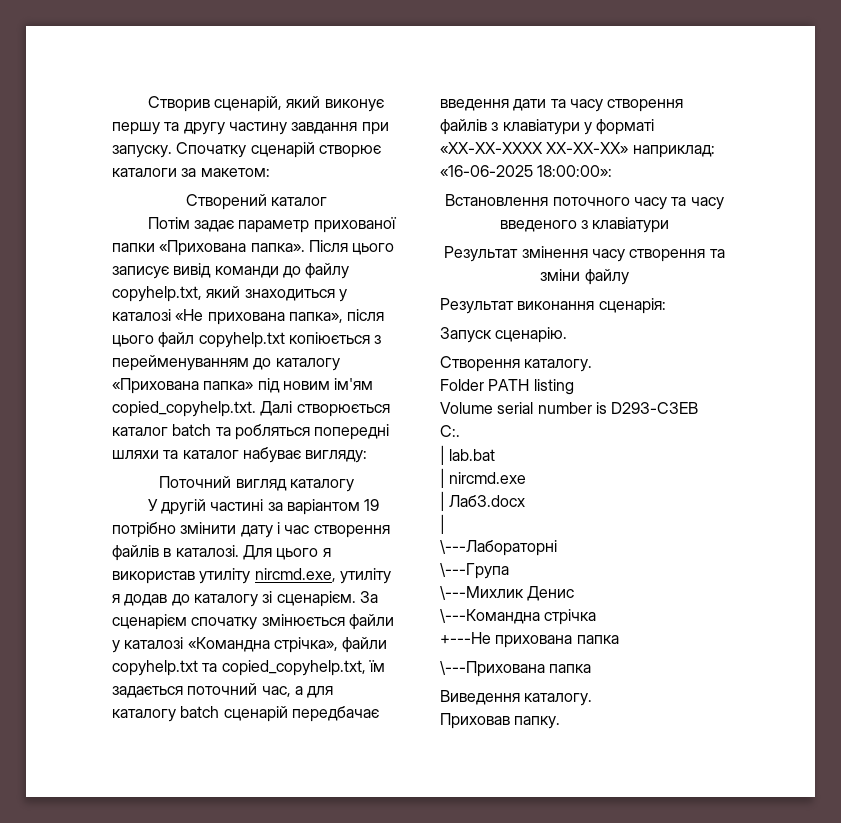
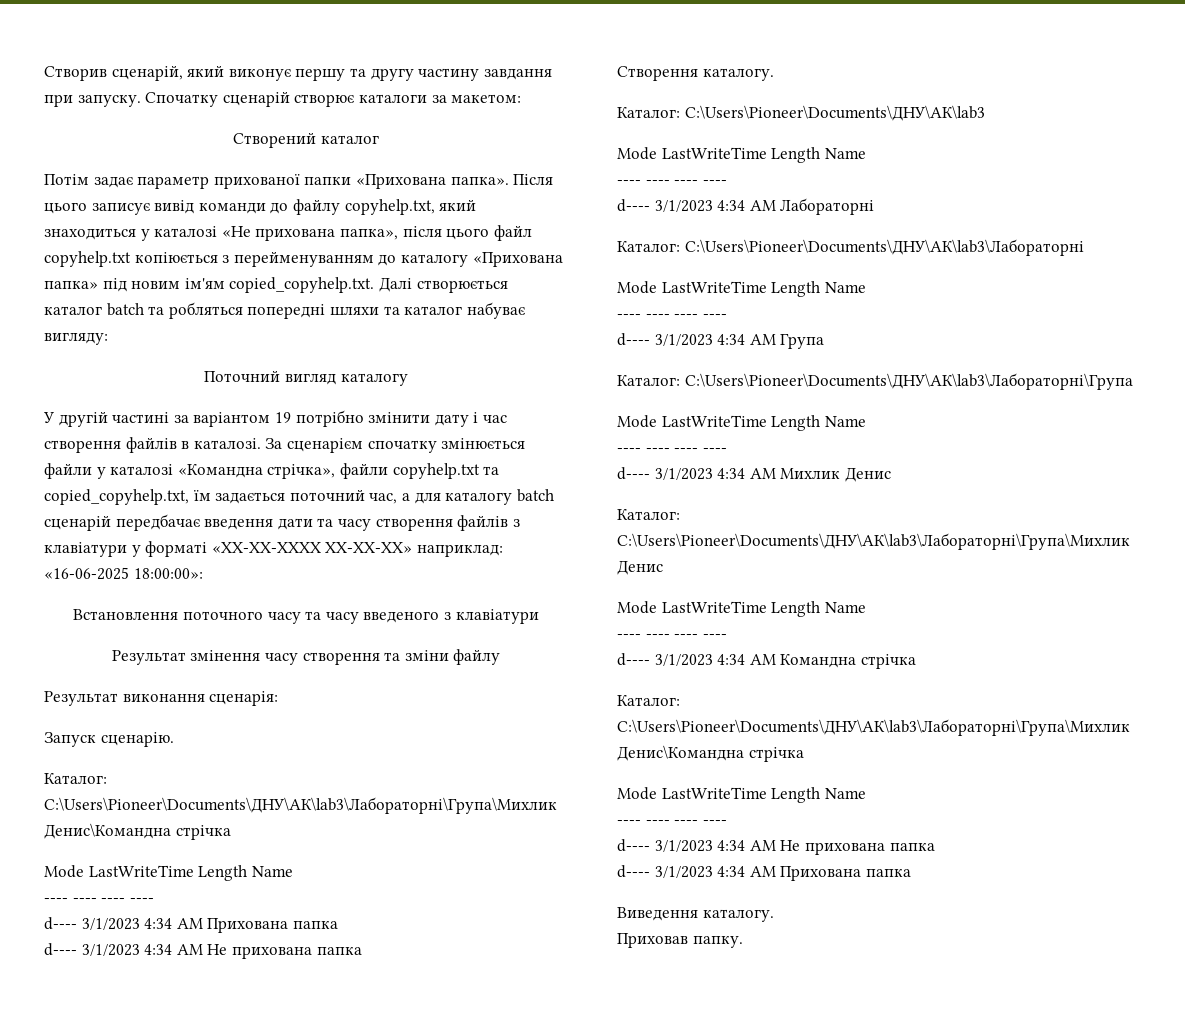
[242,545,331,560] [112,568,391,584] [112,591,356,607] Для цього я використав утиліту nircmd.exe, утиліту я додав до каталогу зі сценарієм. -> (261, 443) none
[440,356,593,372] [440,379,574,395] [440,402,699,414] [440,425,460,437] [440,445,496,465] [440,468,527,488] [440,491,526,511] [440,514,445,534] [440,540,557,556] [440,563,509,579] [440,586,575,601] [440,609,597,625] [440,632,619,648] [440,661,545,677] Створення каталогу. // Folder PATH listing // Volume serial number is D293-C3EB // C:. // | lab.bat // | nircmd.exe // | Лаб3.docx // | // \---Лабораторні // \---Група // \---Михлик Денис // \---Командна стрічка // +---Не прихована папка // \---Прихована -> [44,773,107,784] [44,797,557,814] [44,823,231,840] [44,865,293,881] [44,898,154,903] [44,917,338,933] [44,943,362,959] [617,66,774,81] [617,105,985,121] [617,147,866,163] [617,180,727,185] [617,198,875,215] [617,239,1084,256] [617,281,866,297] [617,314,727,319] [617,333,825,349] [617,373,1133,390] [617,415,866,431] [617,448,727,453] [617,467,891,482] [617,509,680,520] [617,533,1130,550] [617,560,663,575] [617,601,866,617] [617,634,727,639] [617,653,916,669] [617,695,680,706] [617,719,1130,736] [617,745,804,762] [617,787,866,803] [617,820,727,825] [617,839,935,855] [617,865,862,881] Каталог: C:\Users\Pioneer\Documents\ДНУ\АК\lab3\Лабораторні\Група\Михлик Денис\Командна стрічка // Mode LastWriteTime Length Name // ---- ---- ---- ---- // d---- 3/1/2023 4:34 AM Прихована папка // d---- 3/1/2023 4:34 AM Не прихована папка // Створення каталогу. // Каталог: C:\Users\Pioneer\Documents\ДНУ\АК\lab3 // Mode LastWriteTime Length Name // ---- ---- ---- ---- // d---- 3/1/2023 4:34 AM Лабораторні // Каталог: C:\Users\Pioneer\Documents\ДНУ\АК\lab3\Лабораторні // Mode LastWriteTime Length Name // ---- ---- ---- ---- // d---- 3/1/2023 4:34 AM Група // Каталог: C:\Users\Pioneer\Documents\ДНУ\АК\lab3\Лабораторні\Група // Mode LastWriteTime Length Name // ---- ---- ---- ---- // d---- 3/1/2023 4:34 AM Михлик Денис // Каталог: C:\Users\Pioneer\Documents\ДНУ\АК\lab3\Лабораторні\Група\Михлик Денис // Mode LastWriteTime Length Name // ---- ---- ---- ---- // d---- 3/1/2023 4:34 AM Командна стрічка // Каталог: C:\Users\Pioneer\Documents\ДНУ\АК\lab3\Лабораторні\Група\Михлик Денис\Командна стрічка // Mode LastWriteTime Length Name // ---- ---- ---- ---- // d---- 3/1/2023 4:34 AM Не прихована папка // d---- 3/1/2023 4:34 AM Прихована

